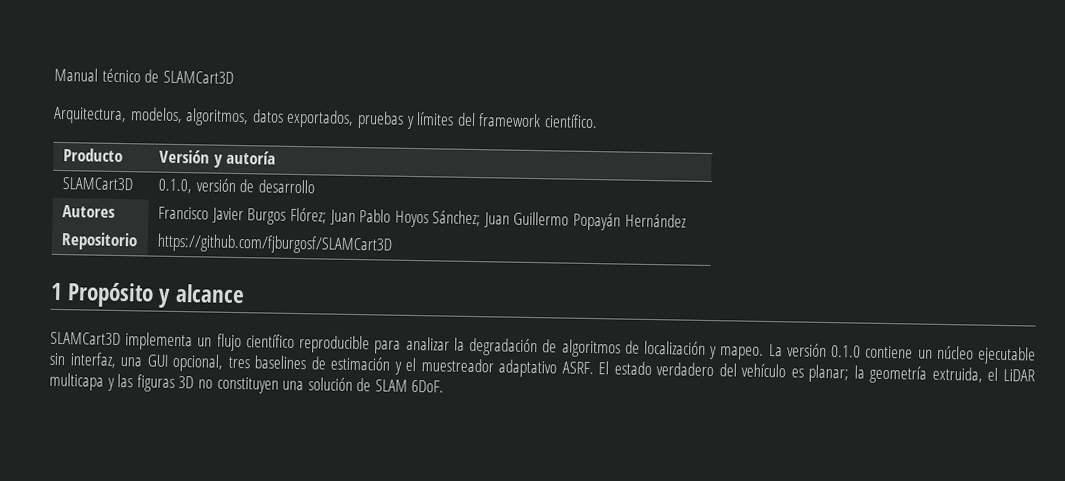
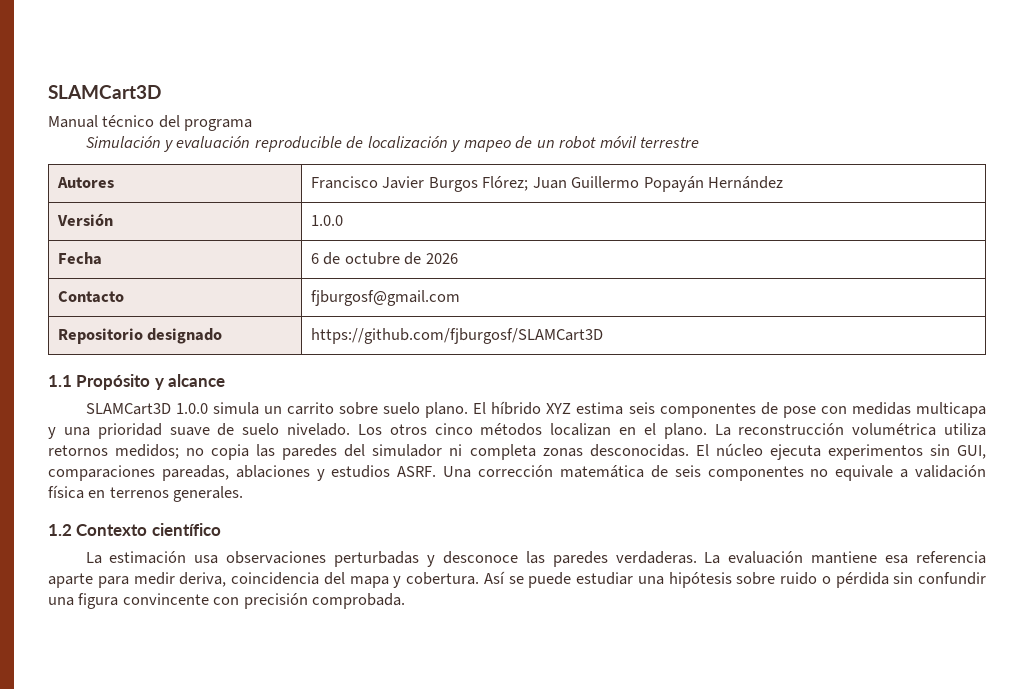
(54, 74) none -> [48,85,161,99] SLAMCart3D //
[144,69,234,84] [53,106,598,129] [63,148,124,163] [159,149,277,168] [62,177,134,191] [158,178,315,194] de SLAMCart3D // Arquitectura, modelos, algoritmos, datos exportados, pruebas y límites del framework científico. // Producto | Versión y autoría // SLAMCart3D | 0.1.0, versión de desarrollo -> [158,115,253,131] [85,136,700,152] del programa // Simulación y evaluación reproducible de localización y mapeo de un robot móvil terrestre
[359,209,510,228] Pablo Hoyos Sánchez; Juan -> (567, 183) none
(687, 220) none -> [56,214,113,226] [310,215,343,226] [57,252,102,265] [310,252,458,265] [57,291,124,303] [310,290,460,306] // Versión | 1.0.0 // Fecha | 6 de octubre de 2026 // Contacto | fjburgosf@gmail.com
(139, 241) none -> [147,328,223,344] designado
[50,282,63,301] 1 -> [48,375,72,387] 1.1
[125,332,1037,365] [49,352,1035,384] [49,372,445,394] implementa un flujo científico reproducible para analizar la degradación de algoritmos de localización y mapeo. La versión 0.1.0 contiene un núcleo ejecutable sin interfaz, una GUI opcional, tres baselines de estimación y el muestreador adaptativo ASRF. El estado verdadero del vehículo es planar; la geometría extruida, el LiDAR multicapa y las figuras 3D no constituyen una solución de SLAM 6DoF. -> [175,401,986,418] [48,423,987,439] [48,443,986,460] [48,465,987,481] [48,485,244,502] [48,523,221,536] [85,551,987,567] [48,571,986,588] [48,593,406,609] 1.0.0 simula un carrito sobre suelo plano. El híbrido XYZ estima seis componentes de pose con medidas multicapa y una prioridad suave de suelo nivelado. Los otros cinco métodos localizan en el plano. La reconstrucción volumétrica utiliza retornos medidos; no copia las paredes del simulador ni completa zonas desconocidas. El núcleo ejecuta experimentos sin GUI, comparaciones pareadas, ablaciones y estudios ASRF. Una corrección matemática de seis componentes no equivale a validación física en terrenos generales. // 1.2 Contexto científico // La estimación usa observaciones perturbadas y desconoce las paredes verdaderas. La evaluación mantiene esa referencia aparte para medir deriva, coincidencia del mapa y cobertura. Así se puede estudiar una hipótesis sobre ruido o pérdida sin confundir una figura convincente con precisión comprobada.

